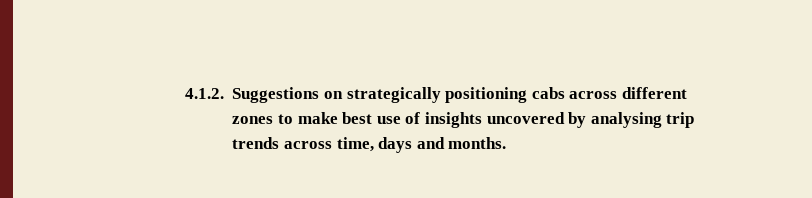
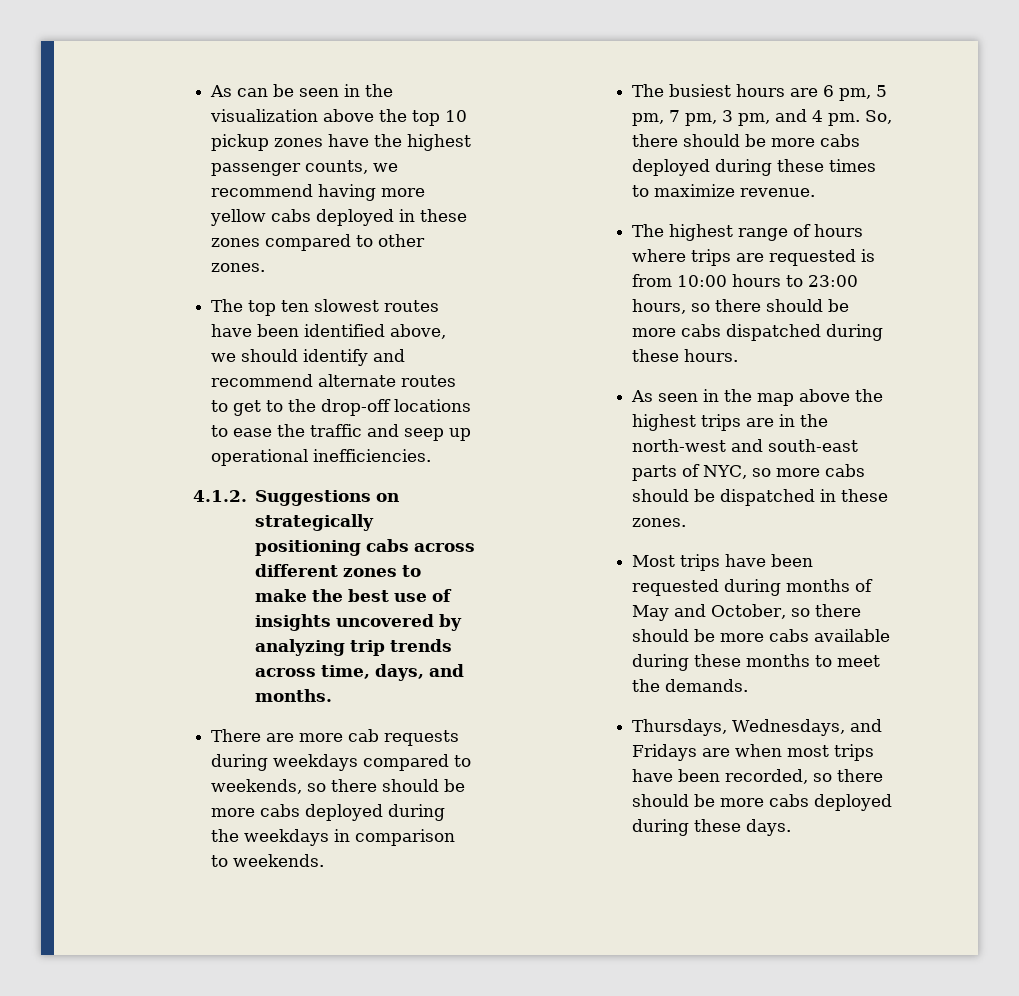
(184, 93) none -> [209,84,393,97] [209,109,467,126] [210,134,471,151] [210,160,398,176] [210,184,425,201] [209,209,467,226] [210,234,425,251] [210,263,265,272] [210,299,439,316] [210,324,446,339] [210,349,405,366] [210,374,456,387] [210,399,471,416] [210,424,471,441] [210,449,431,466] As can be seen in the visualization above the top 10 pickup zones have the highest passenger counts, we recommend having more yellow cabs deployed in these zones compared to other zones. // The top ten slowest routes have been identified above, we should identify and recommend alternate routes to get to the drop-off locations to ease the traffic and seep up operational inefficiencies. //
(338, 118) none -> [311,589,343,602] the
[590,112,662,128] analysing -> [254,639,345,656] analyzing
[378,137,413,153] days -> [374,664,424,681] days,
(507, 143) none -> [210,729,459,746] [210,754,471,771] [210,779,465,794] [210,804,445,821] [210,829,455,846] [210,854,324,867] [631,84,887,101] [631,109,892,126] [631,134,860,147] [631,159,876,176] [631,184,815,197] [631,224,863,241] [631,249,875,266] [631,274,858,287] [631,299,849,314] [631,324,883,341] [631,349,738,362] [630,389,883,406] [631,414,828,431] [631,439,858,452] [631,464,865,481] [631,489,888,506] [631,518,686,527] [631,554,813,571] [631,579,873,596] [631,604,861,621] [631,629,890,642] [631,654,880,671] [631,679,748,692] [631,719,882,736] [631,744,874,761] [631,769,883,784] [631,794,892,811] [631,819,791,836] // There are more cab requests during weekdays compared to weekends, so there should be more cabs deployed during the weekdays in comparison to weekends. // The busiest hours are 6 pm, 5 pm, 7 pm, 3 pm, and 4 pm. So, there should be more cabs deployed during these times to maximize revenue. // The highest range of hours where trips are requested is from 10:00 hours to 23:00 hours, so there should be more cabs dispatched during these hours. // As seen in the map above the highest trips are in the north-west and south-east parts of NYC, so more cabs should be dispatched in these zones. // Most trips have been requested during months of May and October, so there should be more cabs available during these months to meet the demands. // Thursdays, Wednesdays, and Fridays are when most trips have been recorded, so there should be more cabs deployed during these days.

